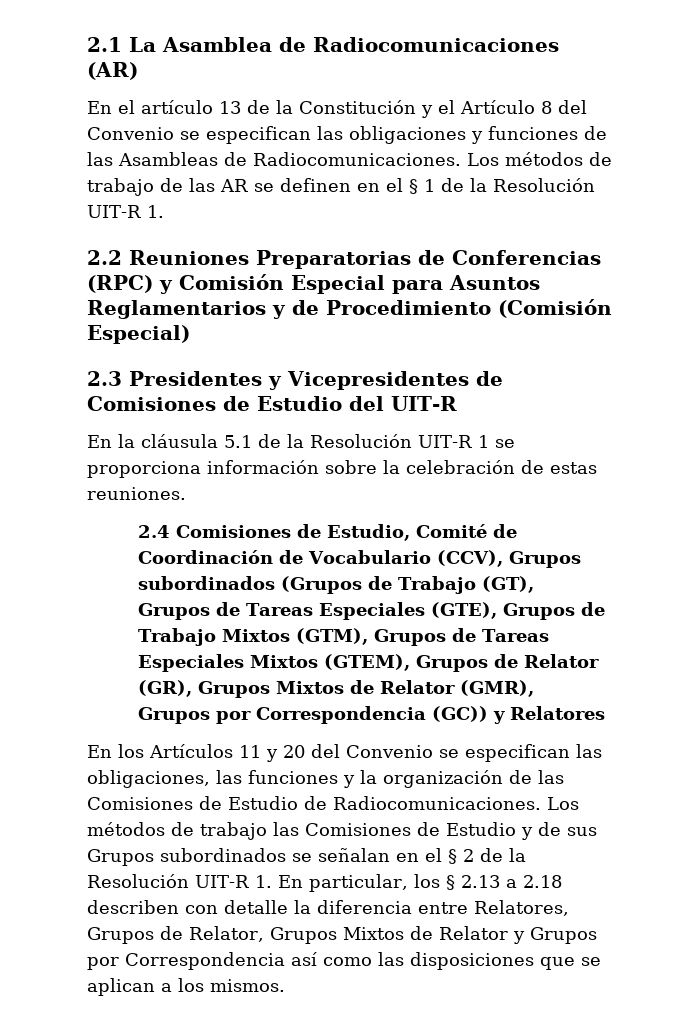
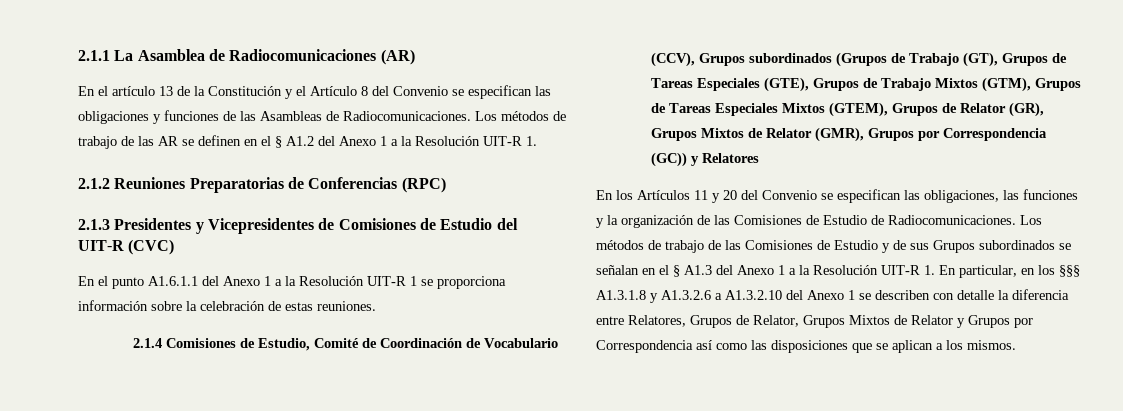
[87,37,122,52] 2.1 -> [78,50,110,61] 2.1.1
[424,178,464,192] 1 de -> [286,136,398,146] A1.2 del Anexo 1 a
[87,250,122,265] 2.2 -> [78,178,110,189] 2.1.2
[159,274,540,294] [87,299,612,319] [87,325,190,344] [87,371,122,386] y Comisión Especial para Asuntos Reglamentarios y de Procedimiento (Comisión Especial) // 2.3 -> [78,219,110,230] // 2.1.3
[87,434,281,448] // En la cláusula 5.1 de -> [128,239,175,255] [78,276,282,289] (CVC) // En el punto A1.6.1.1 del Anexo 1 a
[138,525,171,538] 2.4 -> [133,338,163,348] 2.1.4
(267, 831) none -> [708,240,721,250] de
[463,848,503,862] 2 de -> [684,265,796,275] A1.3 del Anexo 1 a
[413,874,562,890] los § 2.13 a 2.18 -> [1021,265,1080,277] [596,290,871,303] en los §§§ A1.3.1.8 y A1.3.2.6 a A1.3.2.10 del Anexo 1 se

